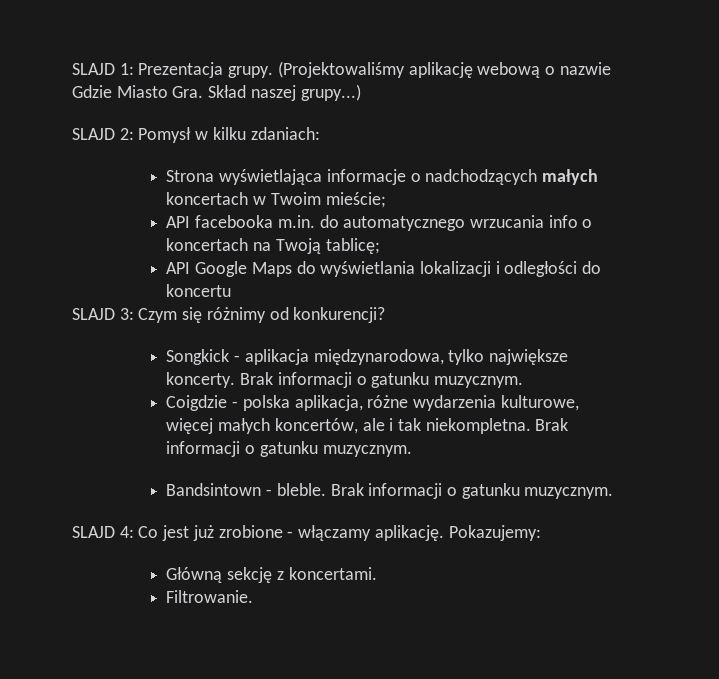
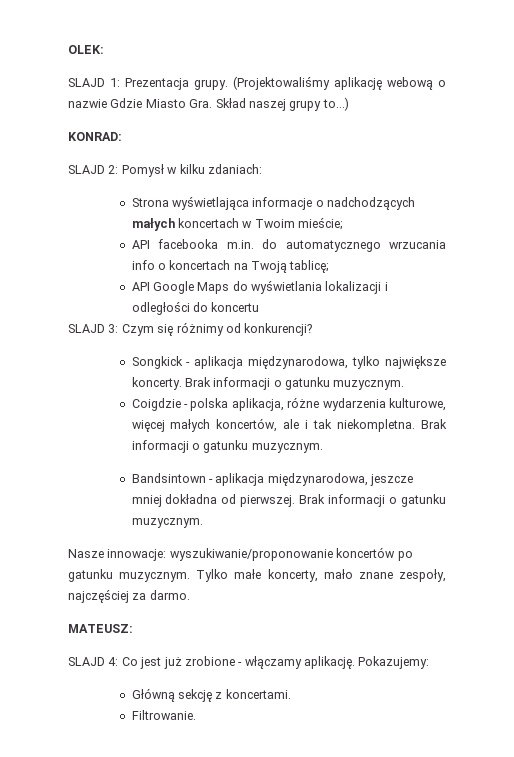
(72, 69) none -> [68,45,104,54] OLEK: //
[300,84,361,101] grupy...) -> [289,97,349,111] [68,132,122,141] grupy to...) // KONRAD:
[276,483,614,499] bleble. Brak informacji o gatunku muzycznym. -> [215,473,414,486] [131,494,446,507] [131,518,203,528] [68,547,413,561] [68,569,446,582] [68,589,190,603] [68,624,133,633] aplikacja międzynarodowa, jeszcze mniej dokładna od pierwszej. Brak informacji o gatunku muzycznym. // Nasze innowacje: wyszukiwanie/proponowanie koncertów po gatunku muzycznym. Tylko małe koncerty, mało znane zespoły, najczęściej za darmo. // MATEUSZ:

